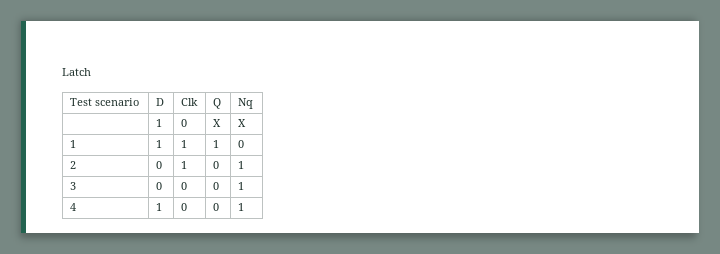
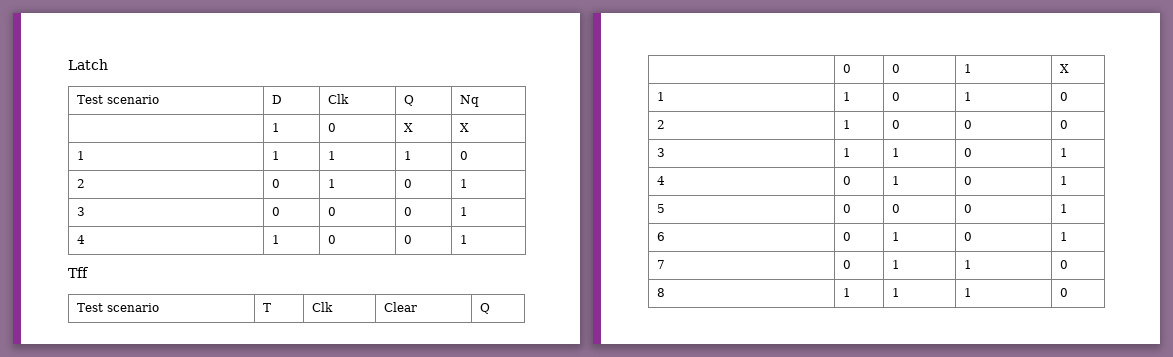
(244, 207) none -> [68,267,89,278] [77,303,160,312] [263,303,272,312] [312,302,334,312] [384,302,418,312] [480,303,491,314] [843,64,852,73] [892,64,901,73] [964,64,973,73] [1060,64,1070,73] [657,92,666,101] [843,92,852,101] [892,92,901,101] [964,92,973,101] [1060,92,1069,101] [657,120,666,129] [843,120,852,129] [892,120,901,129] [964,120,973,129] [1060,120,1069,129] [657,148,666,157] [843,148,852,157] [892,148,901,157] [964,148,973,157] [1060,148,1069,157] [657,176,666,185] [843,176,852,185] [892,176,901,185] [964,176,973,185] [1060,176,1069,185] [657,204,666,213] [843,204,852,213] [892,204,901,213] [964,204,973,213] [1060,204,1069,213] [657,232,666,241] [843,232,852,241] [892,232,901,241] [964,232,973,241] [1060,232,1069,241] [657,260,666,269] [843,260,852,269] [892,260,901,269] [964,260,973,269] [1060,260,1069,269] [657,288,666,297] [843,288,852,297] [892,288,901,297] [964,288,973,297] [1060,288,1069,297] // Tff // Test scenario | T | Clk | Clear | Q // | 0 | 0 | 1 | X // 1 | 1 | 0 | 1 | 0 // 2 | 1 | 0 | 0 | 0 // 3 | 1 | 1 | 0 | 1 // 4 | 0 | 1 | 0 | 1 // 5 | 0 | 0 | 0 | 1 // 6 | 0 | 1 | 0 | 1 // 7 | 0 | 1 | 1 | 0 // 8 | 1 | 1 | 1 | 0

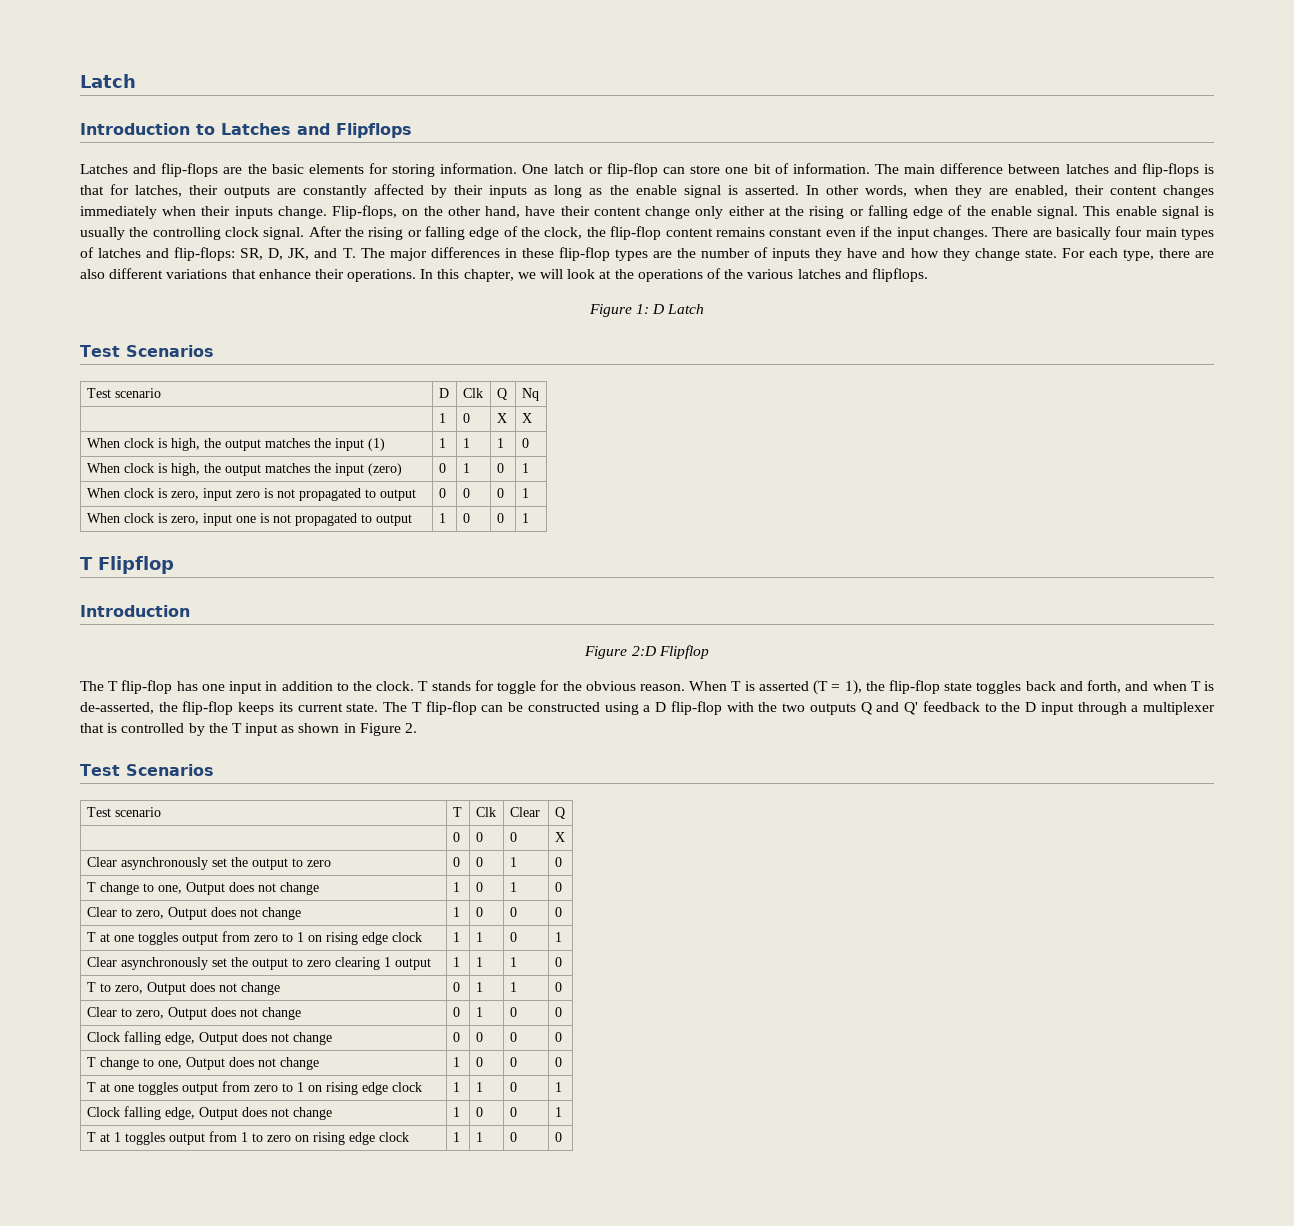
[68,59,108,70] Latch -> [80,74,136,88] [80,123,412,138] [80,163,1214,177] [80,184,1215,198] [80,205,1215,219] [80,226,1214,240] [80,247,1214,261] [80,268,928,282] [588,304,705,317] [80,345,214,357] Latch // Introduction to Latches and Flipflops // Latches and flip-flops are the basic elements for storing information. One latch or flip-flop can store one bit of information. The main difference between latches and flip-flops is that for latches, their outputs are constantly affected by their inputs as long as the enable signal is asserted. In other words, when they are enabled, their content changes immediately when their inputs change. Flip-flops, on the other hand, have their content change only either at the rising or falling edge of the enable signal. This enable signal is usually the controlling clock signal. After the rising or falling edge of the clock, the flip-flop content remains constant even if the input changes. There are basically four main types of latches and flip-flops: SR, D, JK, and T. The major differences in these flip-flop types are the number of inputs they have and how they change state. For each type, there are also different variations that enhance their operations. In this chapter, we will look at the operations of the various latches and flipflops. // Figure 1: D Latch // Test Scenarios
[77,151,86,160] [272,151,281,160] [328,151,337,160] [404,151,413,160] [460,151,469,160] [77,179,86,188] [272,179,281,188] [328,179,337,188] [404,179,413,188] [460,179,469,188] [77,207,86,216] [272,207,281,216] [328,207,337,216] [404,207,413,216] [460,207,469,216] [77,235,86,244] [272,235,281,244] [328,235,337,244] [404,235,413,244] [460,235,469,244] [68,267,89,278] 1 | 1 | 1 | 1 | 0 // 2 | 0 | 1 | 0 | 1 // 3 | 0 | 0 | 0 | 1 // 4 | 1 | 0 | 0 | 1 // Tff -> [86,438,385,451] [438,438,446,448] [462,438,470,448] [496,438,504,448] [521,438,529,448] [86,463,402,476] [438,463,446,473] [462,463,470,473] [496,463,504,473] [521,463,529,473] [86,488,416,501] [438,488,446,498] [462,488,470,498] [496,488,504,498] [521,488,529,498] [86,513,412,526] [438,513,446,523] [462,513,470,523] [496,513,504,523] [521,513,529,523] [80,556,174,574] [80,605,190,617] [584,645,709,659] [80,680,1214,695] [80,701,1216,715] [80,723,418,736] [80,764,214,776] When clock is high, the output matches the input (1) | 1 | 1 | 1 | 0 // When clock is high, the output matches the input (zero) | 0 | 1 | 0 | 1 // When clock is zero, input zero is not propagated to output | 0 | 0 | 0 | 1 // When clock is zero, input one is not propagated to output | 1 | 0 | 0 | 1 // T Flipflop // Introduction // Figure 2:D Flipflop // The T flip-flop has one input in addition to the clock. T stands for toggle for the obvious reason. When T is asserted (T = 1), the flip-flop state toggles back and forth, and when T is de-asserted, the flip-flop keeps its current state. The T flip-flop can be constructed using a D flip-flop with the two outputs Q and Q' feedback to the D input through a multiplexer that is controlled by the T input as shown in Figure 2. // Test Scenarios
[964,64,973,73] [1060,64,1070,73] [657,92,666,101] [843,92,852,101] [892,92,901,101] [964,92,973,101] [1060,92,1069,101] [657,120,666,129] [843,120,852,129] [892,120,901,129] [964,120,973,129] [1060,120,1069,129] [657,148,666,157] [843,148,852,157] [892,148,901,157] [964,148,973,157] [1060,148,1069,157] [657,176,666,185] [843,176,852,185] [892,176,901,185] [964,176,973,185] [1060,176,1069,185] [657,204,666,213] [843,204,852,213] [892,204,901,213] [964,204,973,213] [1060,204,1069,213] [657,232,666,241] [843,232,852,241] [892,232,901,241] [964,232,973,241] [1060,232,1069,241] [657,260,666,269] [843,260,852,269] [892,260,901,269] [964,260,973,269] [1060,260,1069,269] [657,288,666,297] [843,288,852,297] [892,288,901,297] [964,288,973,297] 1 | X // 1 | 1 | 0 | 1 | 0 // 2 | 1 | 0 | 0 | 0 // 3 | 1 | 1 | 0 | 1 // 4 | 0 | 1 | 0 | 1 // 5 | 0 | 0 | 0 | 1 // 6 | 0 | 1 | 0 | 1 // 7 | 0 | 1 | 1 | 0 // 8 | 1 | 1 | 1 -> [509,832,517,842] [554,832,565,842] [86,857,331,870] [452,857,460,867] [475,857,483,867] [509,857,517,867] [554,857,562,867] [86,882,319,895] [452,882,460,892] [475,882,483,892] [509,882,517,892] [554,882,562,892] [86,907,301,920] [452,907,460,917] [475,907,483,917] [509,907,517,917] [554,907,562,917] [86,931,422,945] [452,932,460,942] [475,932,483,942] [509,932,517,942] [554,932,562,942] [86,957,431,970] [452,957,460,967] [475,957,483,967] [509,957,517,967] [554,957,562,967] [86,982,280,995] [452,982,460,992] [475,982,483,992] [509,982,517,992] [554,982,562,992] [86,1007,301,1020] [452,1007,460,1017] [475,1007,483,1017] [509,1007,517,1017] [554,1007,562,1017] [86,1031,332,1045] [452,1032,460,1042] [475,1032,483,1042] [509,1032,517,1042] [554,1032,562,1042] [86,1057,319,1070] [452,1057,460,1067] [475,1057,483,1067] [509,1057,517,1067] [554,1057,562,1067] [86,1081,422,1095] [452,1082,460,1092] [475,1082,483,1092] [509,1082,517,1092] [554,1082,562,1092] [86,1106,332,1120] [452,1107,460,1117] [475,1107,483,1117] [509,1107,517,1117] [554,1107,562,1117] [86,1131,409,1145] [452,1132,460,1142] [475,1132,483,1142] [509,1132,517,1142] 0 | X // Clear asynchronously set the output to zero | 0 | 0 | 1 | 0 // T change to one, Output does not change | 1 | 0 | 1 | 0 // Clear to zero, Output does not change | 1 | 0 | 0 | 0 // T at one toggles output from zero to 1 on rising edge clock | 1 | 1 | 0 | 1 // Clear asynchronously set the output to zero clearing 1 output | 1 | 1 | 1 | 0 // T to zero, Output does not change | 0 | 1 | 1 | 0 // Clear to zero, Output does not change | 0 | 1 | 0 | 0 // Clock falling edge, Output does not change | 0 | 0 | 0 | 0 // T change to one, Output does not change | 1 | 0 | 0 | 0 // T at one toggles output from zero to 1 on rising edge clock | 1 | 1 | 0 | 1 // Clock falling edge, Output does not change | 1 | 0 | 0 | 1 // T at 1 toggles output from 1 to zero on rising edge clock | 1 | 1 | 0

